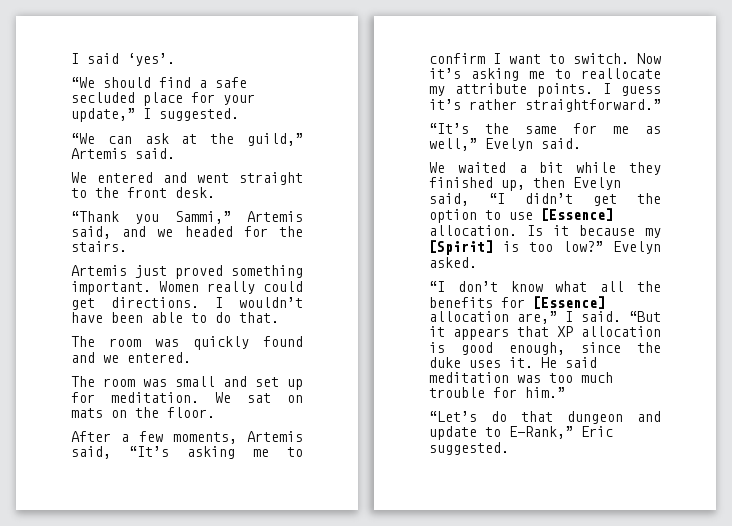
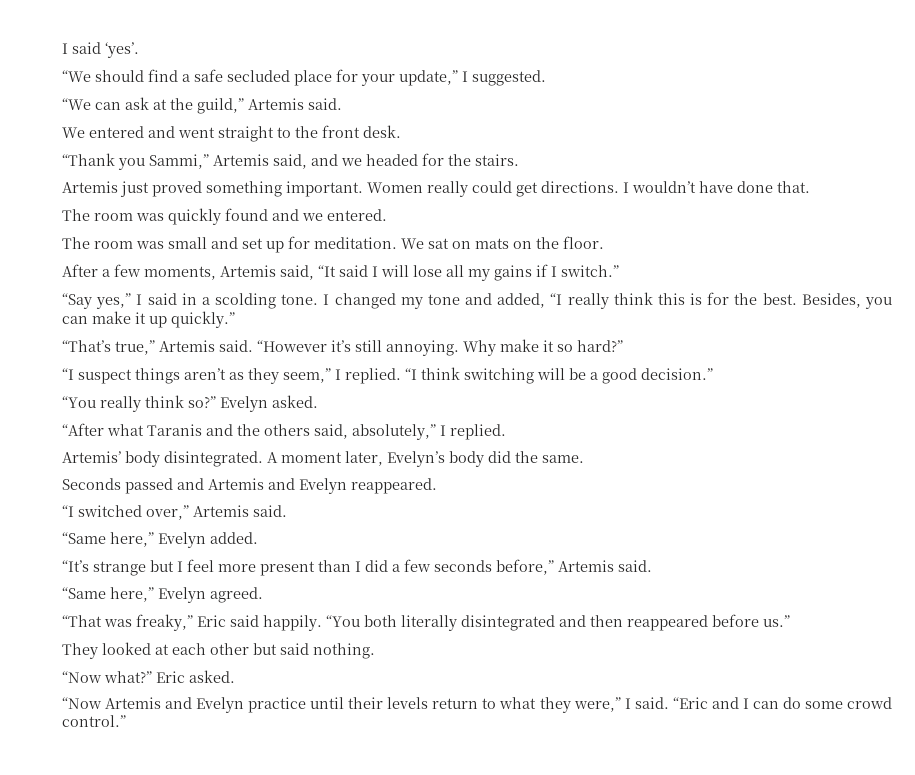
[111,312,231,323] been able to do -> [737,181,773,193] done
[129,446,303,459] [429,53,661,64] [429,68,661,81] [429,83,661,97] [429,99,661,112] [429,123,661,134] [429,138,581,151] [429,162,661,175] [429,177,621,191] [429,193,661,206] [429,208,613,223] [429,225,661,238] [429,240,661,255] [429,257,477,268] [429,281,661,292] [429,296,605,309] [429,311,661,324] [429,326,661,340] [429,342,661,355] [429,357,597,368] [429,372,613,383] [429,387,565,398] [429,411,661,424] [429,426,613,440] [429,442,509,455] “It’s asking me to confirm I want to switch. Now it’s asking me to reallocate my attribute points. I guess it’s rather straightforward.” // “It’s the same for me as well,” Evelyn said. // We waited a bit while they finished up, then Evelyn said, “I didn’t get the option to use [Essence] allocation. Is it because my [Spirit] is too low?” Evelyn asked. // “I don’t know what all the benefits for [Essence] allocation are,” I said. “But it appears that XP allocation is good enough, since the duke uses it. He said meditation was too much trouble for him.” // “Let’s do that dungeon and update to E-Rank,” Eric suggested. -> [318,264,619,281] [62,292,892,309] [62,311,235,328] [62,339,623,356] [62,367,713,384] [62,395,318,412] [62,423,506,440] [62,451,584,467] [62,478,437,494] [62,505,287,520] [62,532,258,548] [62,559,652,576] [62,587,263,603] [62,614,790,631] [62,642,375,659] [62,670,235,683] [62,697,892,713] [62,715,126,727] “It said I will lose all my gains if I switch.” // “Say yes,” I said in a scolding tone. I changed my tone and added, “I really think this is for the best. Besides, you can make it up quickly.” // “That’s true,” Artemis said. “However it’s still annoying. Why make it so hard?” // “I suspect things aren’t as they seem,” I replied. “I think switching will be a good decision.” // “You really think so?” Evelyn asked. // “After what Taranis and the others said, absolutely,” I replied. // Artemis’ body disintegrated. A moment later, Evelyn’s body did the same. // Seconds passed and Artemis and Evelyn reappeared. // “I switched over,” Artemis said. // “Same here,” Evelyn added. // “It’s strange but I feel more present than I did a few seconds before,” Artemis said. // “Same here,” Evelyn agreed. // “That was freaky,” Eric said happily. “You both literally disintegrated and then reappeared before us.” // They looked at each other but said nothing. // “Now what?” Eric asked. // “Now Artemis and Evelyn practice until their levels return to what they were,” I said. “Eric and I can do some crowd control.”

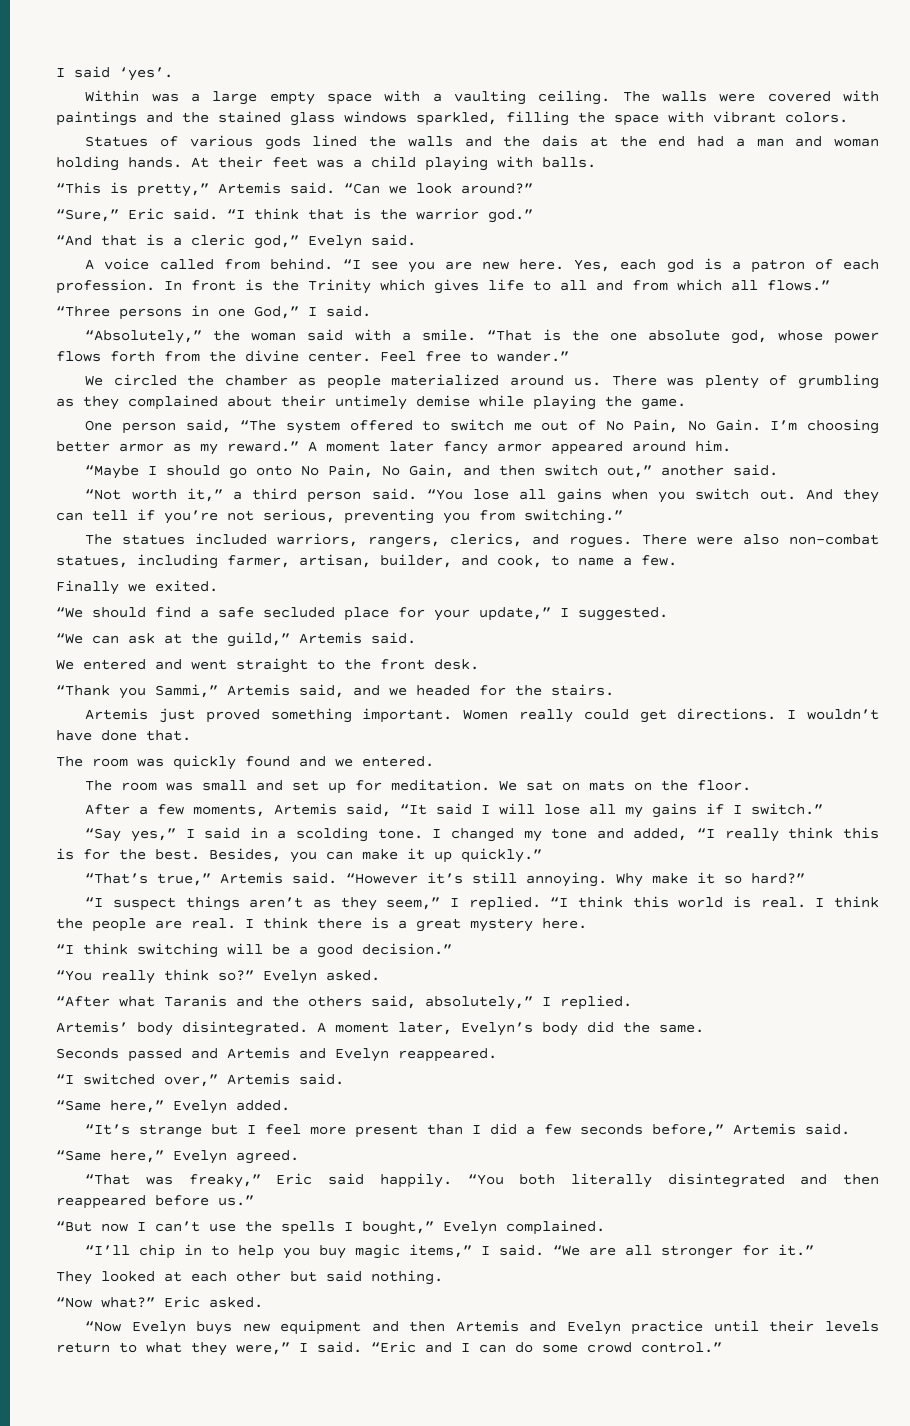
(139, 50) none -> [85,90,879,105] [56,111,848,126] [85,135,879,150] [56,156,596,171] [56,182,533,197] [56,208,533,223] [56,234,416,249] [85,258,880,273] [56,279,830,294] [56,305,371,320] [85,329,879,344] [56,350,569,362] [85,374,880,389] [56,395,686,410] [85,419,880,434] [56,440,731,455] [85,464,779,479] [85,488,880,503] [56,509,623,524] [85,533,880,548] [56,554,677,569] [56,580,218,595] // Within was a large empty space with a vaulting ceiling. The walls were covered with paintings and the stained glass windows sparkled, filling the space with vibrant colors. // Statues of various gods lined the walls and the dais at the end had a man and woman holding hands. At their feet was a child playing with balls. // “This is pretty,” Artemis said. “Can we look around?” // “Sure,” Eric said. “I think that is the warrior god.” // “And that is a cleric god,” Evelyn said. // A voice called from behind. “I see you are new here. Yes, each god is a patron of each profession. In front is the Trinity which gives life to all and from which all flows.” // “Three persons in one God,” I said. // “Absolutely,” the woman said with a smile. “That is the one absolute god, whose power flows forth from the divine center. Feel free to wander.” // We circled the chamber as people materialized around us. There was plenty of grumbling as they complained about their untimely demise while playing the game. // One person said, “The system offered to switch me out of No Pain, No Gain. I’m choosing better armor as my reward.” A moment later fancy armor appeared around him. // “Maybe I should go onto No Pain, No Gain, and then switch out,” another said. // “Not worth it,” a third person said. “You lose all gains when you switch out. And they can tell if you’re not serious, preventing you from switching.” // The statues included warriors, rangers, clerics, and rogues. There were also non-combat statues, including farmer, artisan, builder, and cook, to name a few. // Finally we exited.
(460, 373) none -> [632,896,880,908] [56,917,587,932] [56,943,128,955] this world is real. I think the people are real. I think there is a great mystery here. // “I think
(790, 621) none -> [56,1220,605,1235] [85,1244,815,1259] // “But now I can’t use the spells I bought,” Evelyn complained. // “I’ll chip in to help you buy magic items,” I said. “We are all stronger for it.”
(102, 703) none -> [131,1320,446,1335] Evelyn buys new equipment and then

